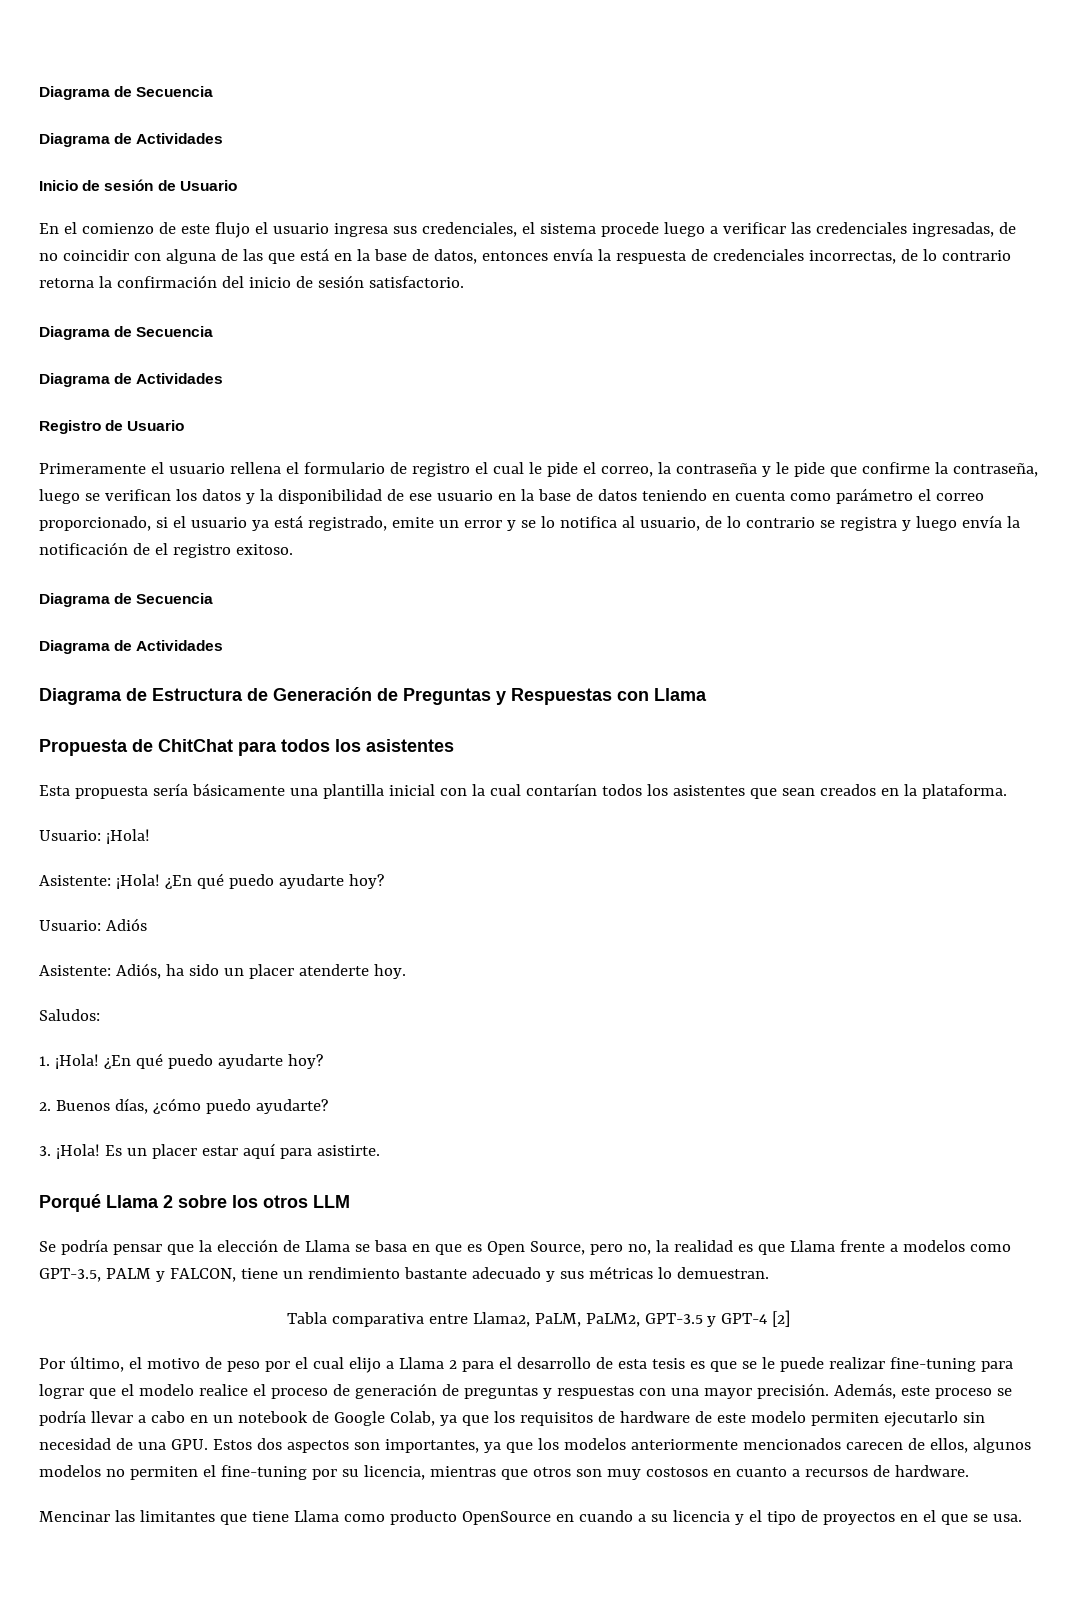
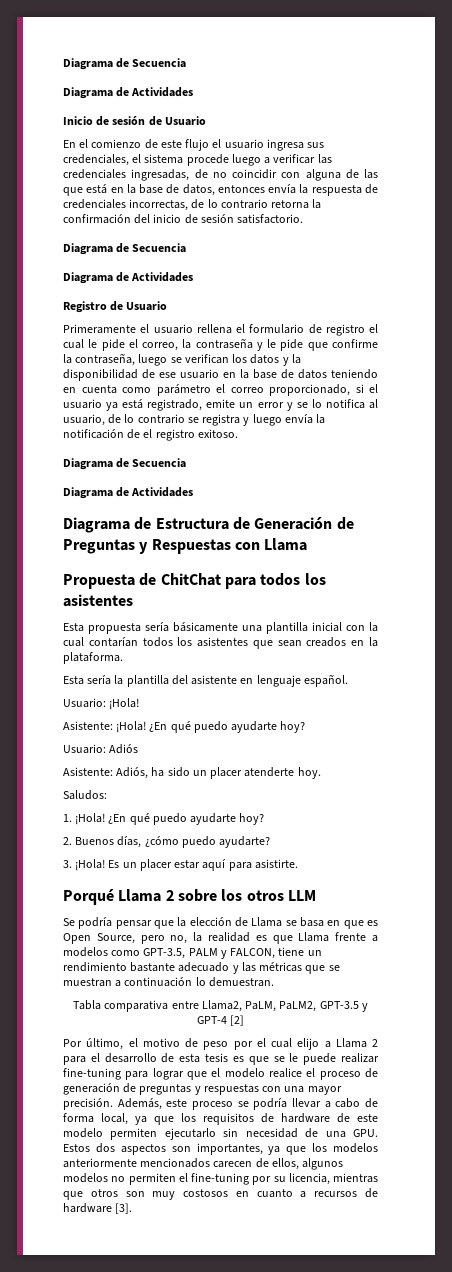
(1007, 791) none -> [63,674,348,687] // Esta sería la plantilla del asistente en lenguaje español.
[559,1266,653,1279] sus métricas -> [241,962,340,974] [63,977,193,987] las métricas que se muestran a continuación
[189,1411,435,1426] en un notebook de Google Colab, -> [365,1098,378,1108] [63,1113,128,1125] de forma local,
[894,1465,969,1477] [39,1510,1022,1525] hardware. // Mencinar las limitantes que tiene Llama como producto OpenSource en cuando a su licencia y el tipo de proyectos en el que se usa. -> [63,1203,133,1214] hardware [3].

